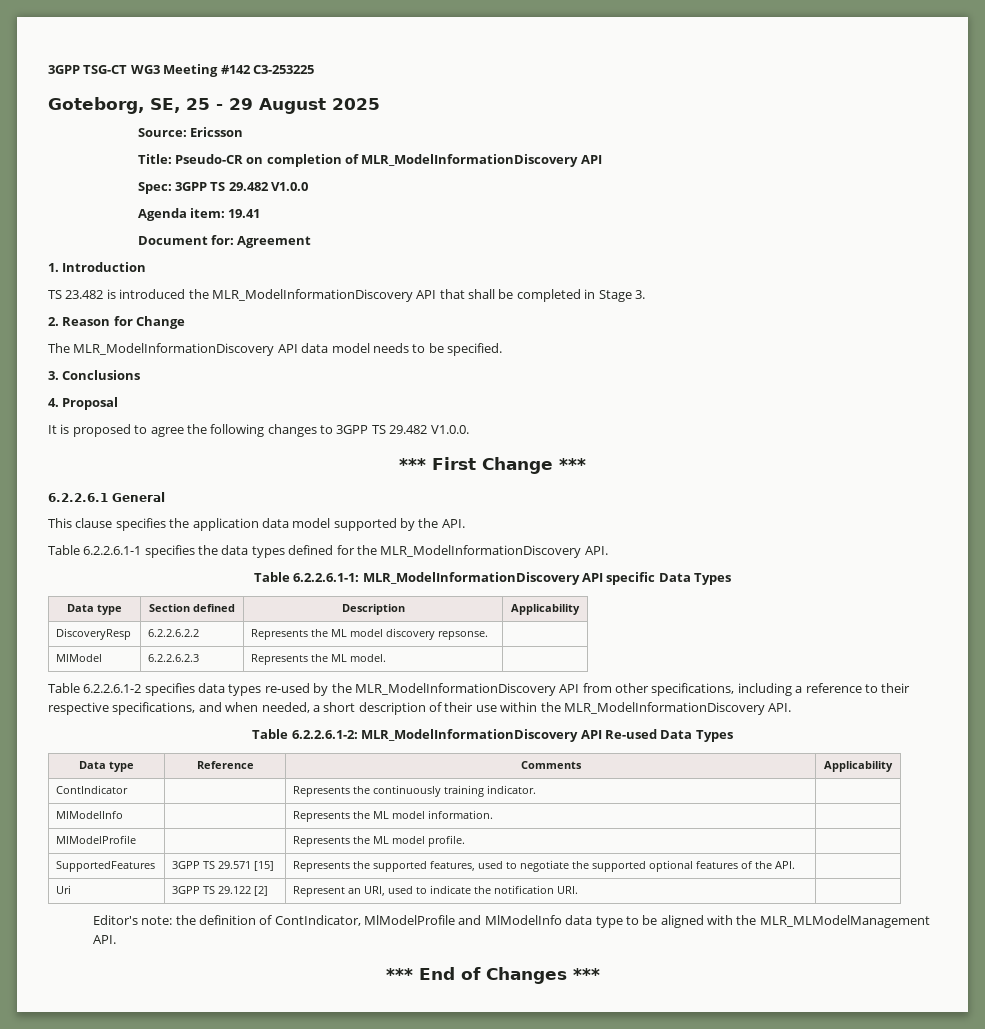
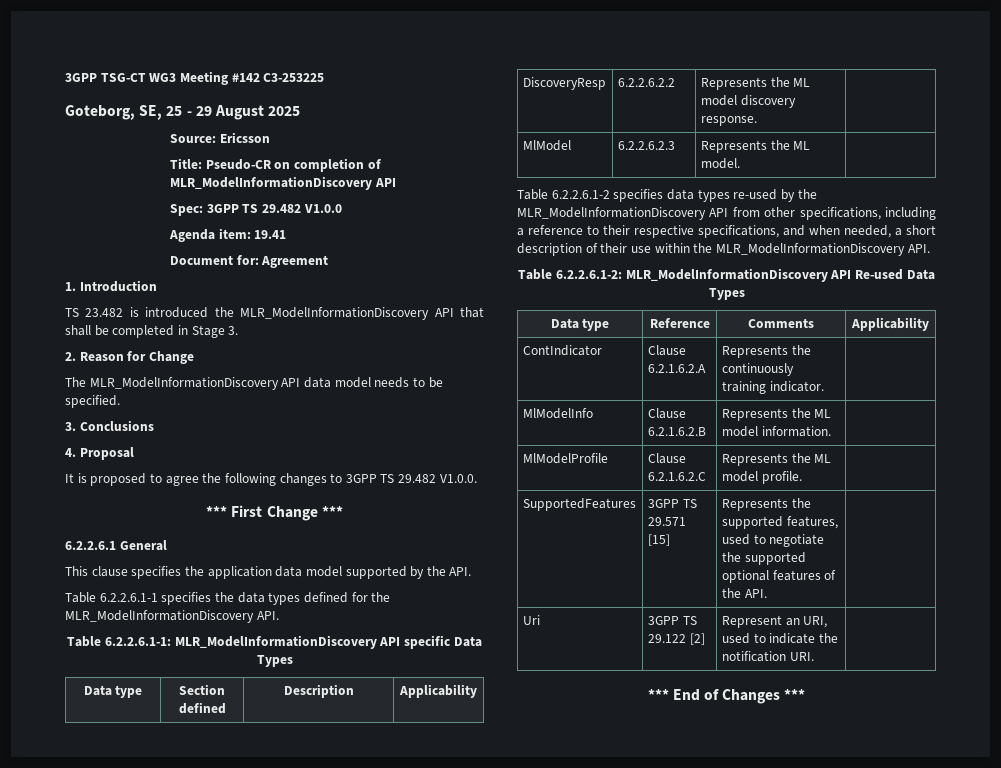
[438,631,489,640] repsonse. -> [700,116,757,126] response.
(129, 789) none -> [647,345,686,356] [647,364,706,373] Clause 6.2.1.6.2.A
(124, 815) none -> [647,408,686,419] [647,427,706,436] Clause 6.2.1.6.2.B
(137, 839) none -> [647,453,686,464] [647,472,706,481] Clause 6.2.1.6.2.C
[92,915,930,928] [92,935,116,944] // Editor's note: the definition of ContIndicator, MlModelProfile and MlModelInfo data type to be aligned with the MLR_MLModelManagement API. -> (814, 656) none

